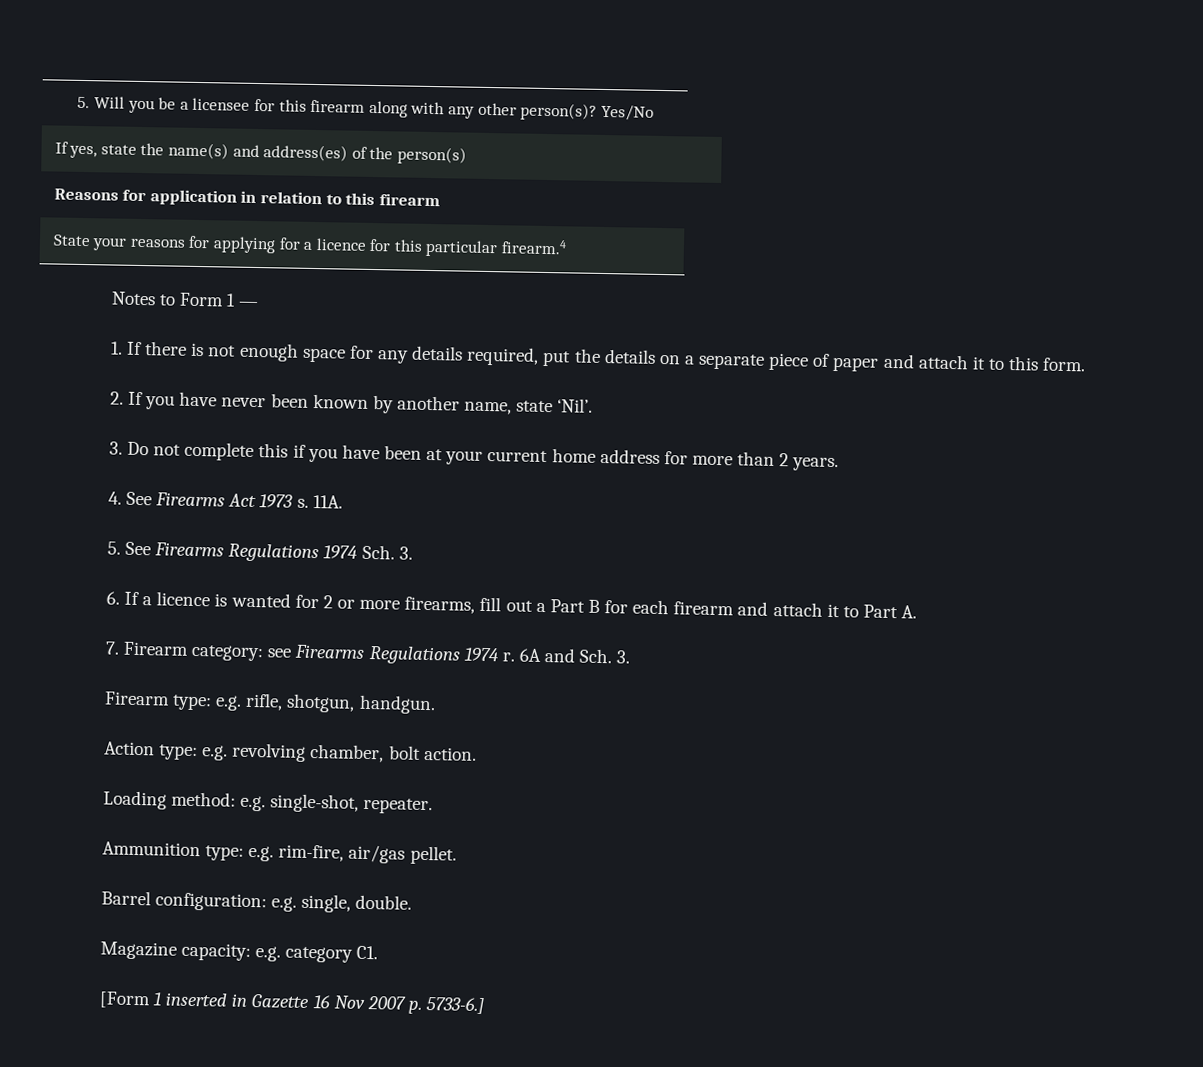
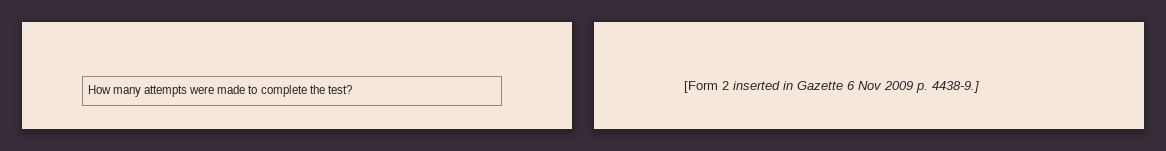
[77,96,654,121] [54,141,467,165] [53,188,440,207] [52,234,568,258] [110,291,259,308] [110,341,1087,372] [109,391,594,415] [108,441,840,472] [107,491,343,509] [106,541,413,563] [105,591,918,619] [104,641,631,665] [103,691,436,715] [103,741,477,763] [102,790,434,815] [101,841,457,865] [100,890,413,913] [99,941,379,963] 5. Will you be a licensee for this firearm along with any other person(s)? Yes/No // If yes, state the name(s) and address(es) of the person(s) // Reasons for application in relation to this firearm // State your reasons for applying for a licence for this particular firearm.4 // Notes to Form 1 — // 1. If there is not enough space for any details required, put the details on a separate piece of paper and attach it to this form. // 2. If you have never been known by another name, state ‘Nil’. // 3. Do not complete this if you have been at your current home address for more than 2 years. // 4. See Firearms Act 1973 s. 11A. // 5. See Firearms Regulations 1974 Sch. 3. // 6. If a licence is wanted for 2 or more firearms, fill out a Part B for each firearm and attach it to Part A. // 7. Firearm category: see Firearms Regulations 1974 r. 6A and Sch. 3. // Firearm type: e.g. rifle, shotgun, handgun. // Action type: e.g. revolving chamber, bolt action. // Loading method: e.g. single-shot, repeater. // Ammunition type: e.g. rim-fire, air/gas pellet. // Barrel configuration: e.g. single, double. // Magazine capacity: e.g. category C1. -> [87,85,352,97] How many attempts were made to complete the test?
[153,992,163,1006] 1 -> [721,81,729,90] 2
[312,995,485,1015] 16 Nov 2007 p. 5733-6.] -> [846,81,979,93] 6 Nov 2009 p. 4438-9.]

